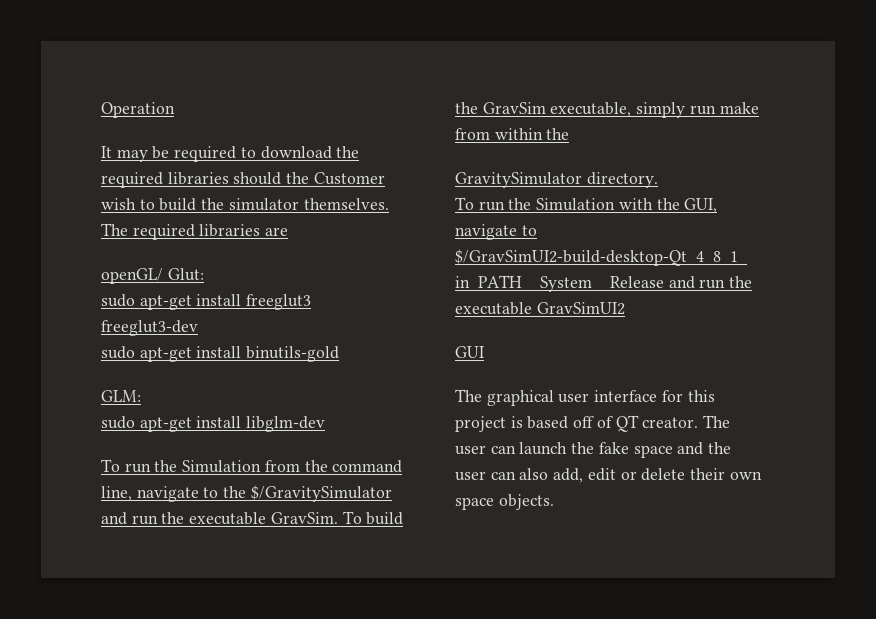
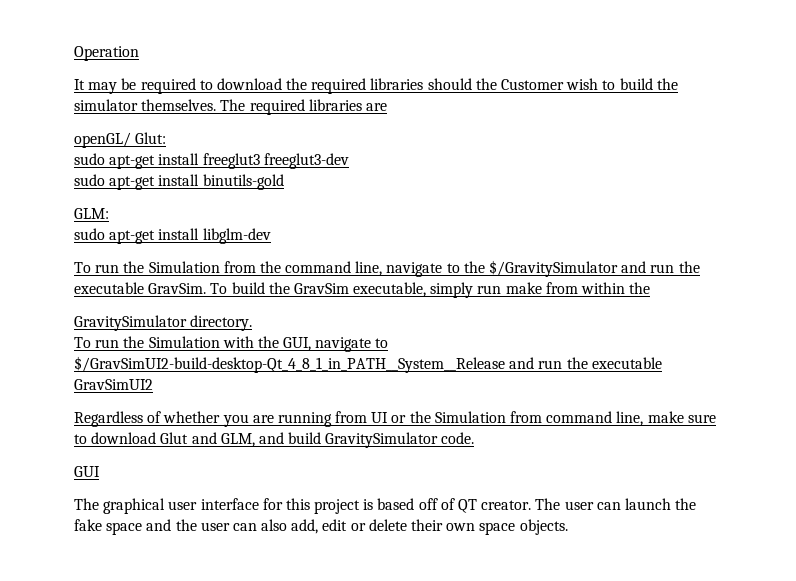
(625, 308) none -> [74,411,716,427] [74,432,475,448] // Regardless of whether you are running from UI or the Simulation from command line, make sure to download Glut and GLM, and build GravitySimulator code.

